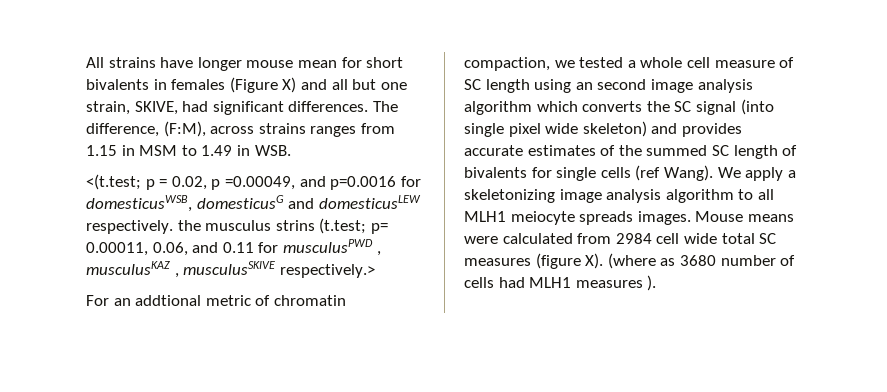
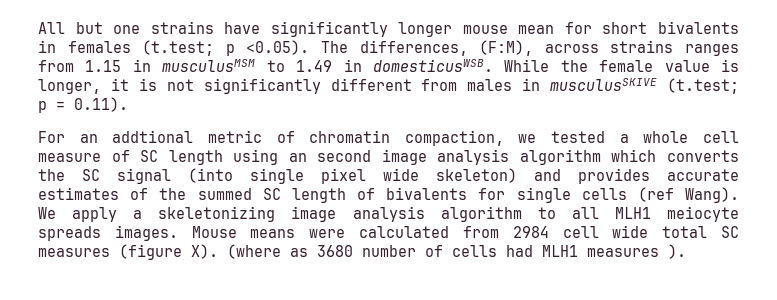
(104, 62) none -> [75,22,141,34] but one
(194, 62) none -> [270,21,388,37] significantly
[229,77,407,93] [86,101,398,115] [86,123,159,137] (Figure X) and all but one strain, SKIVE, had significant differences. The difference, -> [142,40,468,56] (t.test; p <0.05). The differences,
[139,145,178,156] MSM -> [162,59,256,72] musculusMSM
[254,145,291,156] [86,174,421,190] [86,195,421,212] [86,218,388,234] [86,239,381,256] [86,261,375,278] WSB. // <(t.test; p = 0.02, p =0.00049, and p=0.0016 for domesticusWSB, domesticusG and domesticusLEW respectively. the musculus strins (t.test; p= 0.00011, 0.06, and 0.11 for musculusPWD , musculusKAZ , musculusSKIVE respectively.> -> [372,59,739,72] [38,78,739,94] [38,97,128,113] domesticusWSB. While the female value is longer, it is not significantly different from males in musculusSKIVE (t.test; p = 0.11).

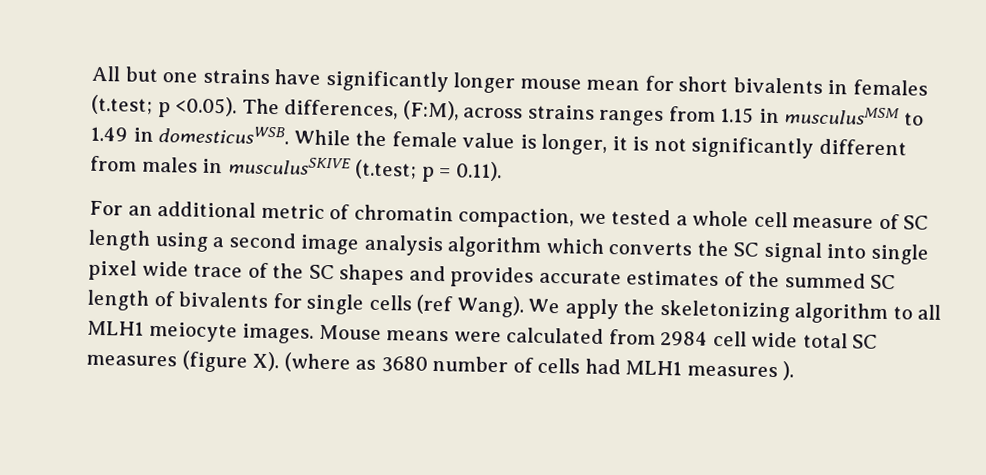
[112,130,194,143] addtional -> [157,201,257,218] additional
[288,153,307,162] an -> [212,237,225,248] a
[188,168,233,183] (into -> [826,243,867,259] into
[436,168,517,183] skeleton) -> [193,262,405,286] trace of the SC shapes
[133,206,425,222] a skeletonizing image analysis -> [623,299,790,323] the skeletonizing
[38,226,101,241] spreads -> (238, 332) none

